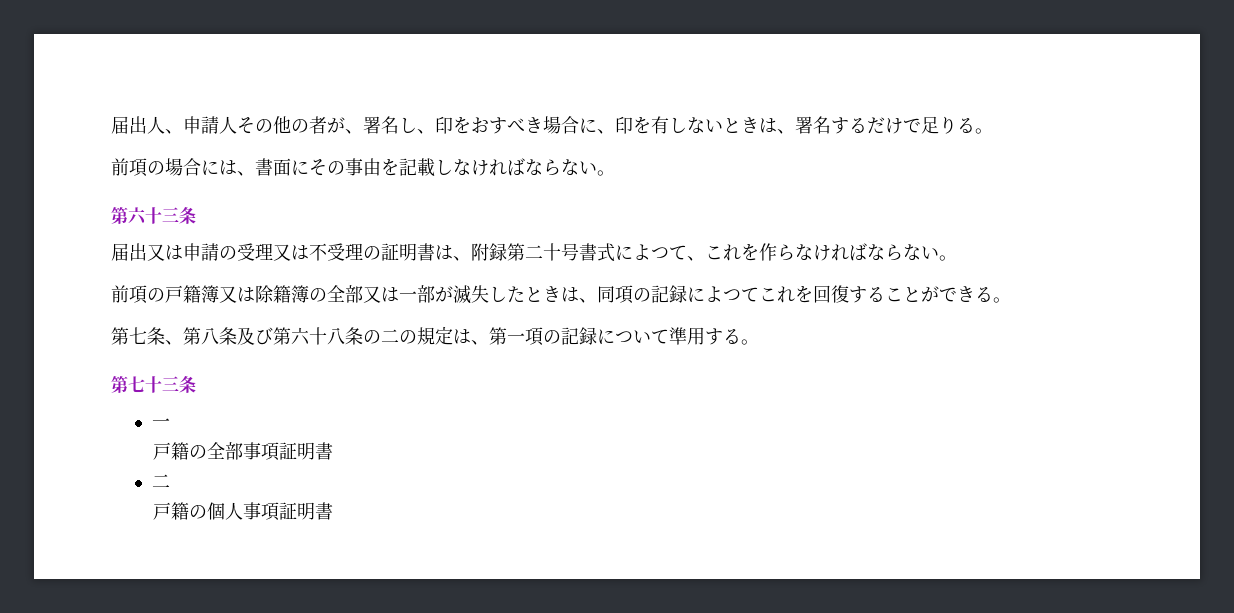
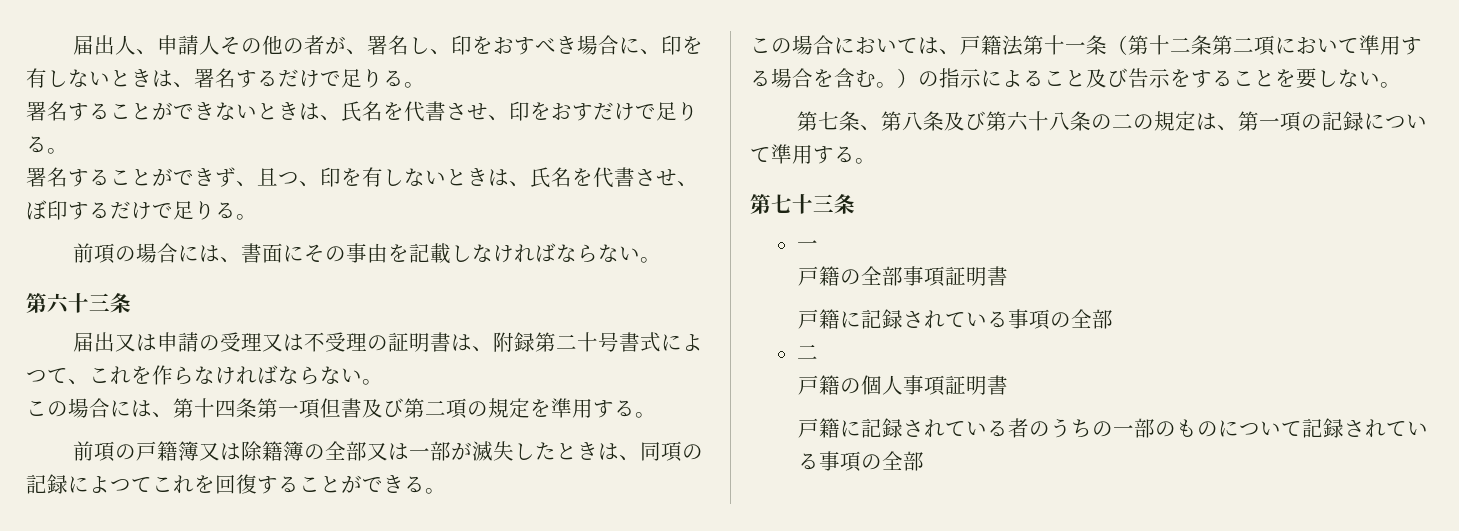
(993, 131) none -> [26,101,698,122] [26,136,68,154] [26,167,698,188] [26,200,257,220] // 署名することができないときは、氏名を代書させ、印をおすだけで足りる。 // 署名することができず、且つ、印を有しないときは、氏名を代書させ、ぼ印するだけで足りる。
(957, 258) none -> [26,398,656,419] // この場合には、第十四条第一項但書及び第二項の規定を準用する。
(1011, 300) none -> [750,35,1422,56] [750,68,1401,89] // この場合においては、戸籍法第十一条（第十二条第二項において準用する場合を含む。）の指示によること及び告示をすることを要しない。
(333, 451) none -> [798,309,1114,330] // 戸籍に記録されている事項の全部
(333, 511) none -> [798,418,1429,438] [798,451,925,472] // 戸籍に記録されている者のうちの一部のものについて記録されている事項の全部

